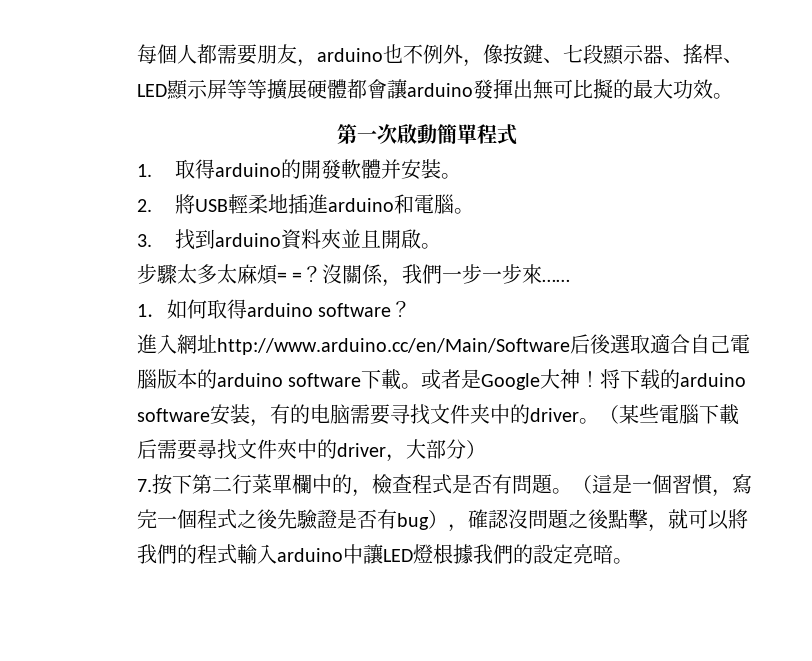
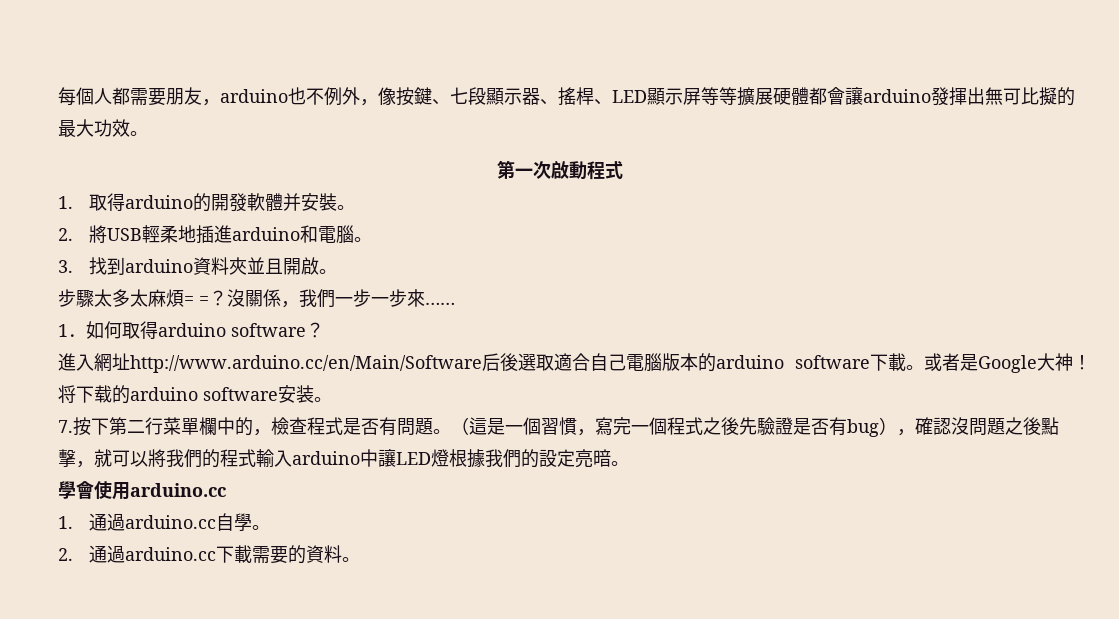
[436,124,477,144] 簡單 -> (587, 170) none
[249,404,739,427] [136,439,486,462] ，有的电脑需要寻找文件夹中的driver。（某些電腦下載后需要尋找文件夾中的driver，大部分） -> [314,397,333,402] 。
(633, 561) none -> [58,481,227,500] [58,513,270,531] [58,545,360,564] // 學會使用arduino.cc // 1.通過arduino.cc自學。 // 2.通過arduino.cc下載需要的資料。

